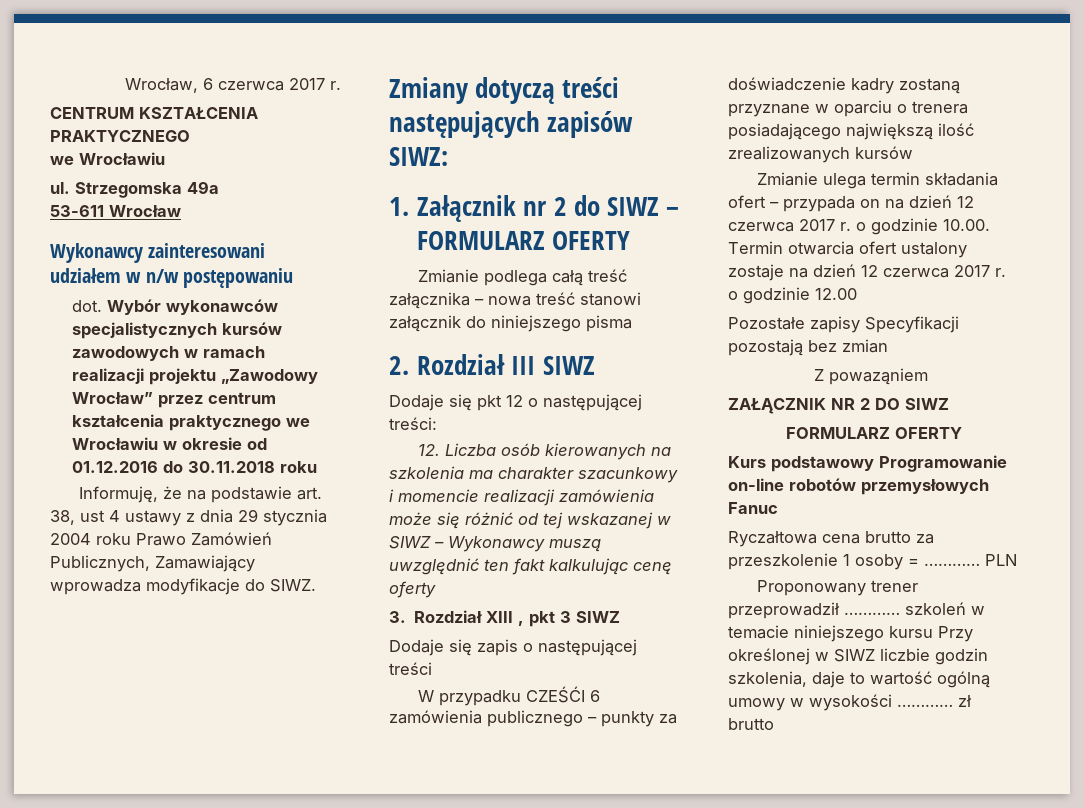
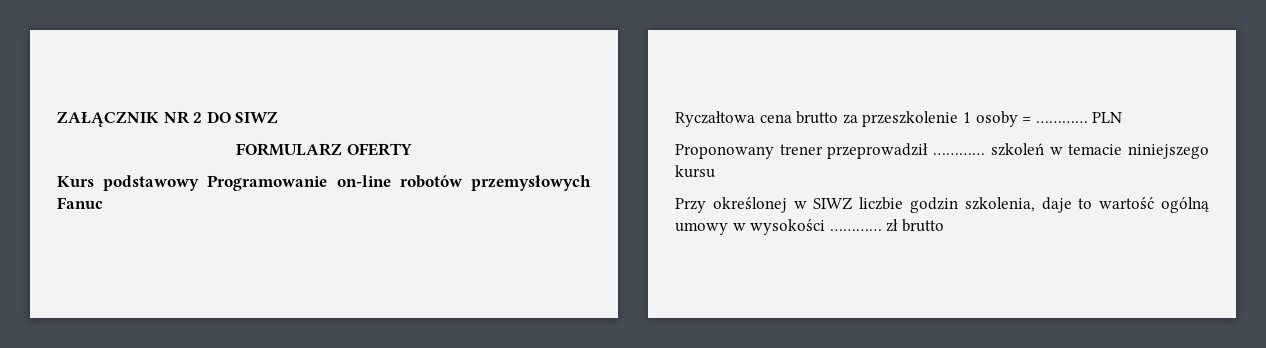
[125,78,341,93] [50,107,258,119] [50,130,190,142] [50,152,165,165] [50,181,219,198] [50,205,181,217] [50,243,266,263] [50,268,293,288] [71,299,278,315] [71,322,282,339] [71,346,265,361] [71,368,318,385] [71,392,276,408] [71,414,310,431] [71,437,267,450] [71,461,317,473] [78,486,322,503] [50,509,327,526] [50,532,272,546] [50,555,255,572] [50,578,316,595] [389,77,620,104] [389,111,634,138] [389,147,448,166] [389,195,680,222] [417,231,631,250] [417,269,627,286] [389,292,641,309] [389,315,632,332] [389,354,595,375] [389,394,642,411] [389,417,437,430] [417,443,671,460] [389,466,678,483] [389,489,654,506] [389,512,671,529] [389,536,601,552] [389,558,672,575] [389,581,436,598] [389,610,621,627] [389,639,637,656] [389,662,432,675] [417,686,600,706] [389,710,677,727] [728,77,960,94] [728,100,968,117] [728,123,974,140] [728,146,913,163] [756,172,998,189] [728,195,974,212] [728,218,990,235] [728,241,967,258] [728,264,1006,281] [728,287,857,304] [728,316,959,333] [728,339,888,356] [814,368,929,385] Wrocław, 6 czerwca 2017 r. // CENTRUM KSZTAŁCENIA PRAKTYCZNEGO // we Wrocławiu // ul. Strzegomska 49a // 53-611 Wrocław // Wykonawcy zainteresowani udziałem w n/w postępowaniu // dot. Wybór wykonawców specjalistycznych kursów zawodowych w ramach realizacji projektu „Zawodowy Wrocław” przez centrum kształcenia praktycznego we Wrocławiu w okresie od 01.12.2016 do 30.11.2018 roku // Informuję, że na podstawie art. 38, ust 4 ustawy z dnia 29 stycznia 2004 roku Prawo Zamówień Publicznych, Zamawiający wprowadza modyfikacje do SIWZ. // Zmiany dotyczą treści następujących zapisów SIWZ: // 1. Załącznik nr 2 do SIWZ – FORMULARZ OFERTY // Zmianie podlega całą treść załącznika – nowa treść stanowi załącznik do niniejszego pisma // 2. Rozdział III SIWZ // Dodaje się pkt 12 o następującej treści: // 12. Liczba osób kierowanych na szkolenia ma charakter szacunkowy i momencie realizacji zamówienia może się różnić od tej wskazanej w SIWZ – Wykonawcy muszą uwzględnić ten fakt kalkulując cenę oferty // 3. Rozdział XIII , pkt 3 SIWZ // Dodaje się zapis o następującej treści // W przypadku CZEŚĆI 6 zamówienia publicznego – punkty za doświadczenie kadry zostaną przyznane w oparciu o trenera posiadającego największą ilość zrealizowanych kursów // Zmianie ulega termin składania ofert – przypada on na dzień 12 czerwca 2017 r. o godzinie 10.00. Termin otwarcia ofert ustalony zostaje na dzień 12 czerwca 2017 r. o godzinie 12.00 // Pozostałe zapisy Specyfikacji pozostają bez zmian // Z powaząniem // -> (57, 119) none
(933, 632) none -> (715, 171) //

